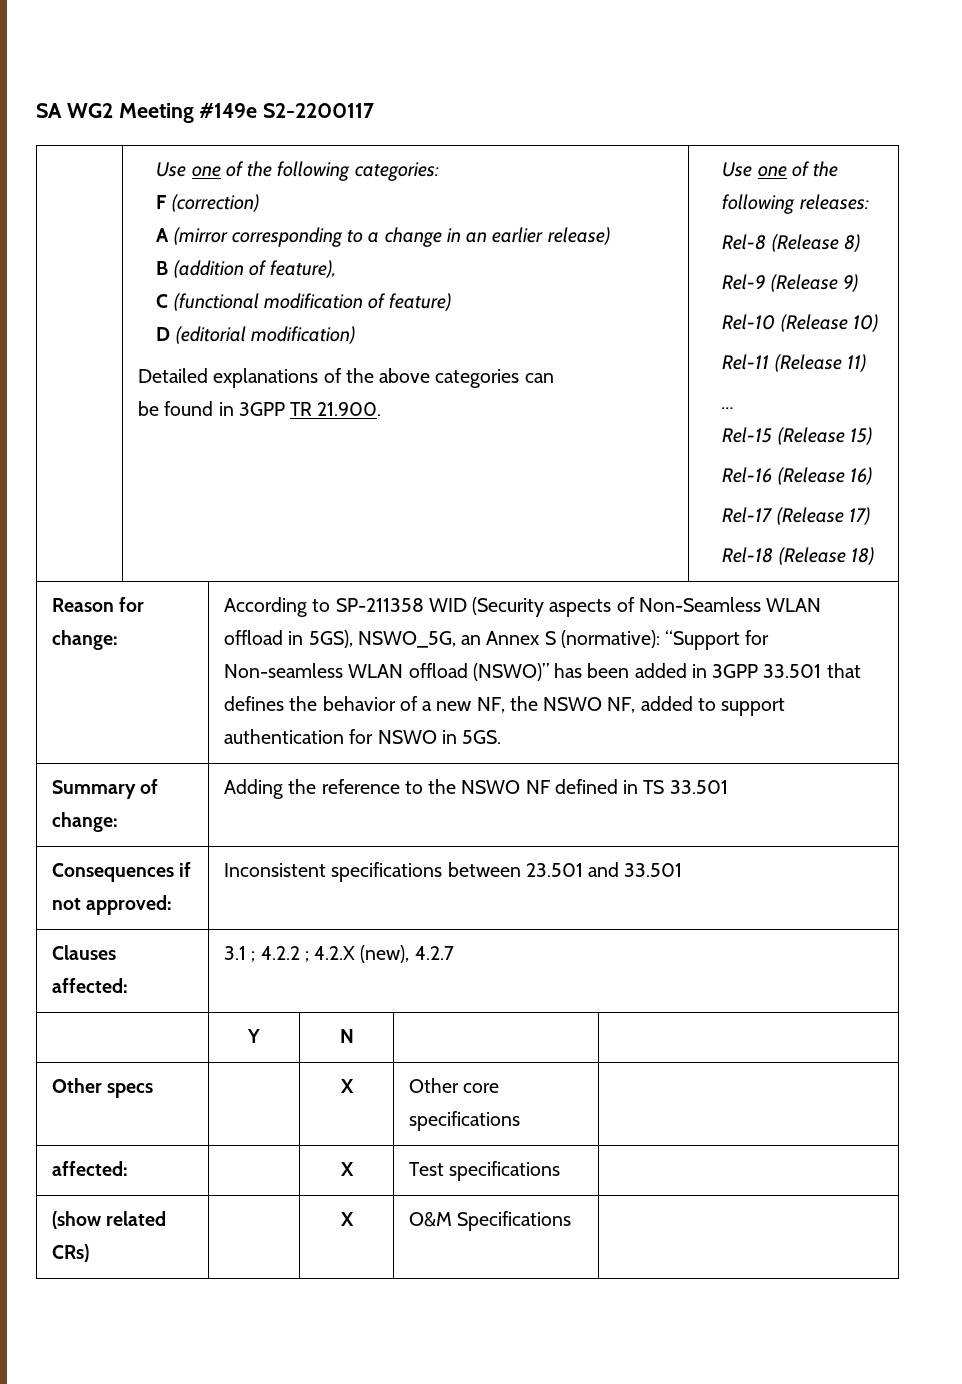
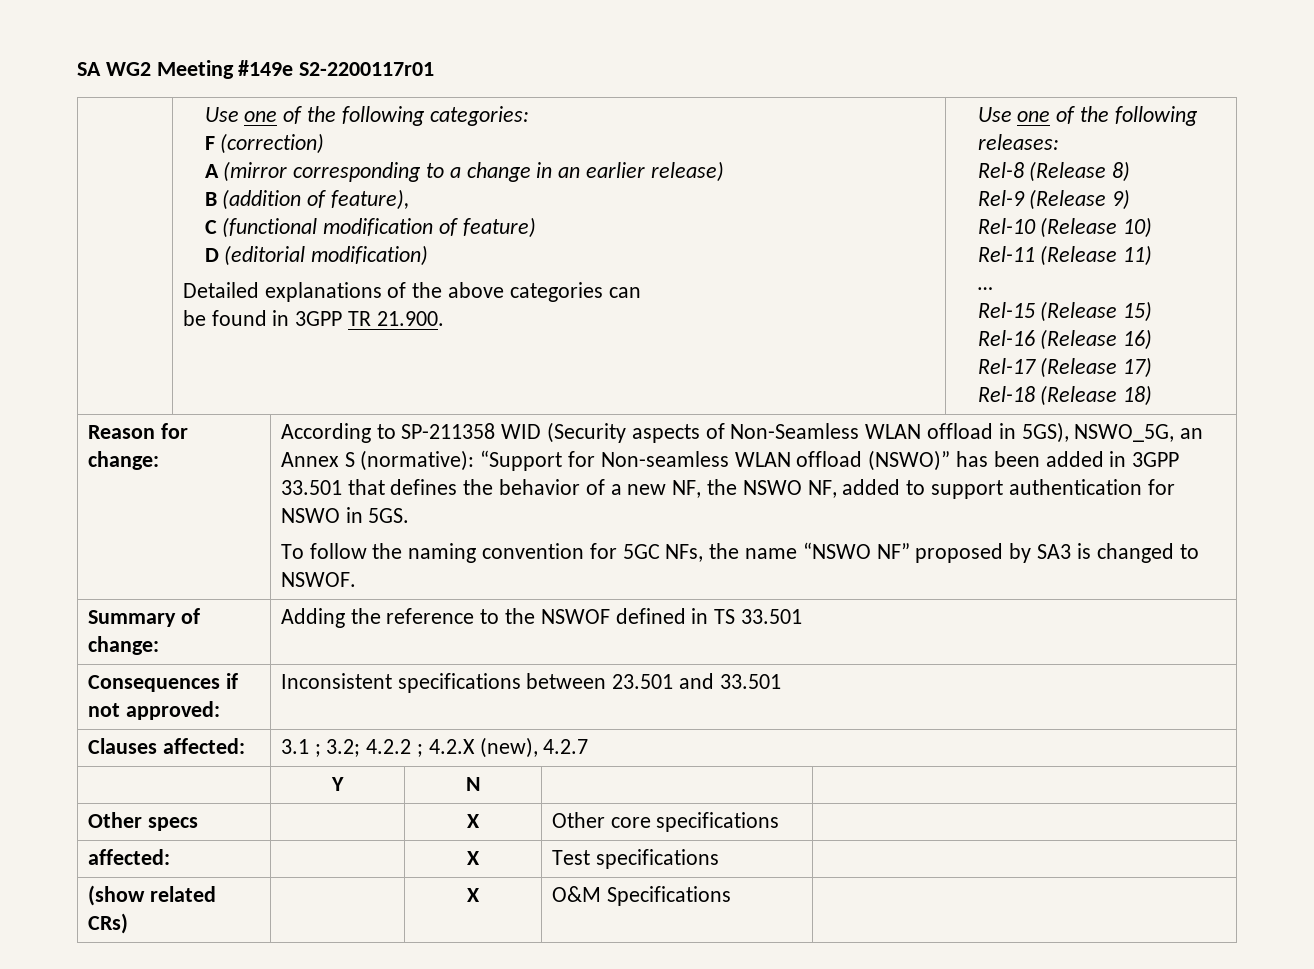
[263,103,375,118] S2-2200117 -> [299,62,435,76] S2-2200117r01
(502, 737) none -> [280,542,1199,563] [280,572,356,587] // To follow the naming convention for 5GC NFs, the name “NSWO NF” proposed by SA3 is changed to NSWOF.
[461,780,550,794] NSWO NF -> [540,609,610,624] NSWOF
(256, 956) none -> [326,739,361,757] 3.2;

